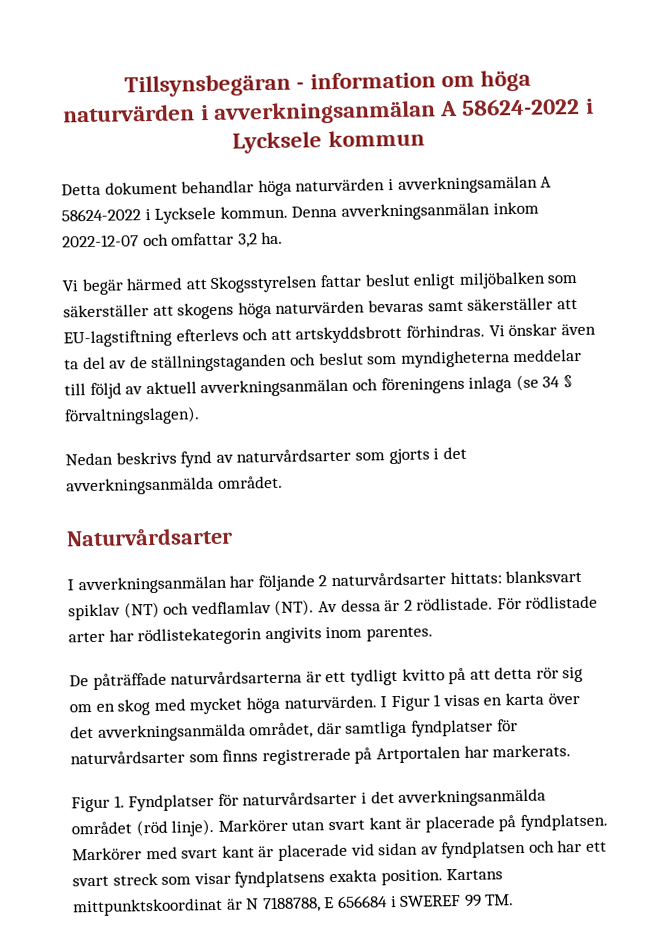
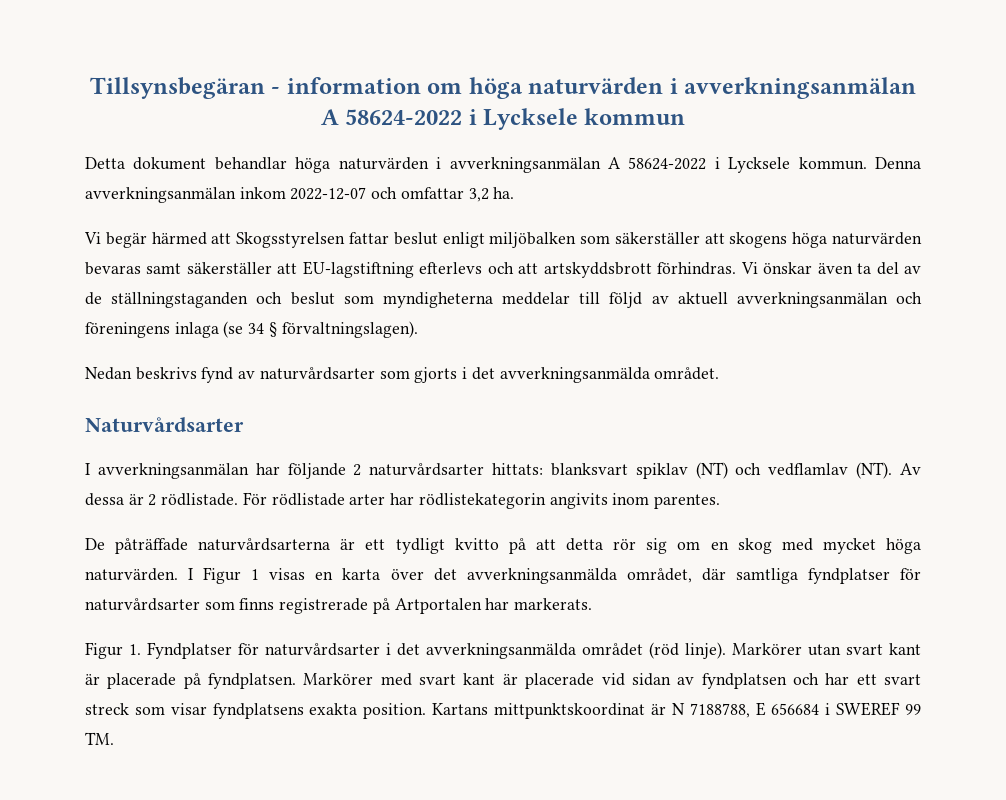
[397,175,538,194] avverkningsamälan -> [449,157,601,173] avverkningsanmälan

